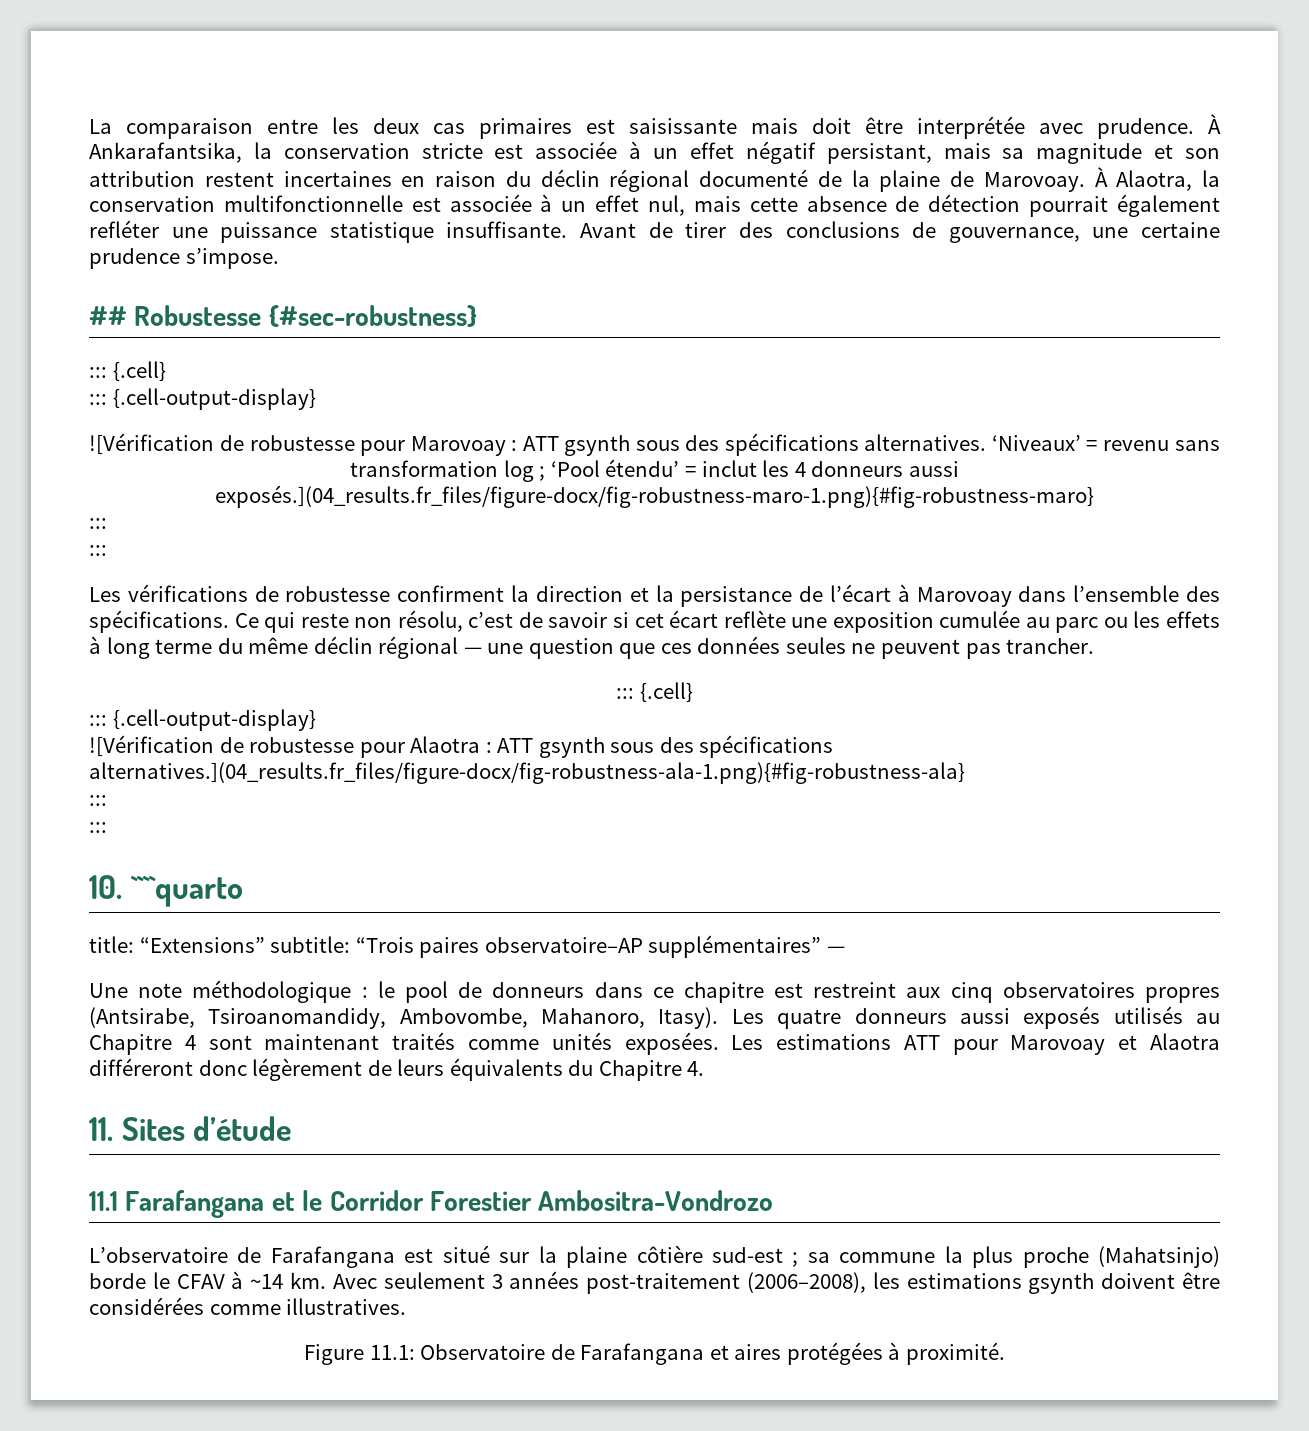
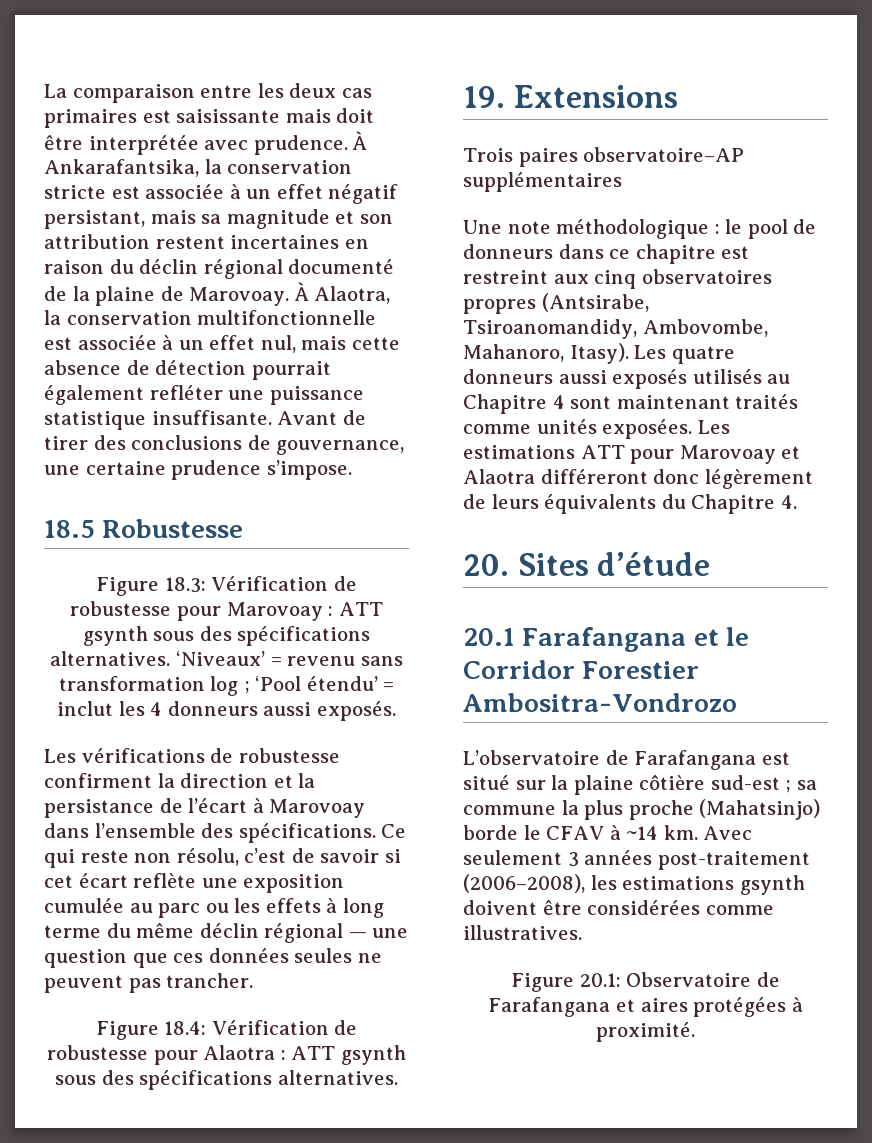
[89,306,127,326] ## -> [44,520,95,538] 18.5
[268,305,477,327] [89,361,166,382] [89,388,316,410] [89,433,215,455] {#sec-robustness} // ::: {.cell} // ::: {.cell-output-display} // ![Vérification -> [96,576,329,596] // Figure 18.3: Vérification
[215,485,1094,508] [89,518,107,529] [89,545,107,556] exposés.](04_results.fr_files/figure-docx/fig-robustness-maro-1.png){#fig-robustness-maro} // ::: // ::: -> [316,701,396,721] exposés.
[616,682,693,703] [89,709,316,731] [89,735,214,757] ::: {.cell} // ::: {.cell-output-display} // ![Vérification -> [95,1020,329,1040] Figure 18.4: Vérification
[89,762,965,784] [89,795,107,806] [89,822,107,833] [89,875,243,907] [89,935,845,958] alternatives.](04_results.fr_files/figure-docx/fig-robustness-ala-1.png){#fig-robustness-ala} // ::: // ::: // 10. ````quarto // title: “Extensions” subtitle: “Trois paires observatoire–AP supplémentaires” — -> [277,1070,398,1085] [463,85,678,108] [463,147,745,167] [463,172,622,192] alternatives. // 19. Extensions // Trois paires observatoire–AP supplémentaires
[89,1117,113,1141] 11. -> [463,553,509,576] 20.
[89,1191,118,1211] 11.1 -> [463,628,515,646] 20.1
[369,1345,415,1360] 11.1: -> [579,973,621,987] 20.1:

